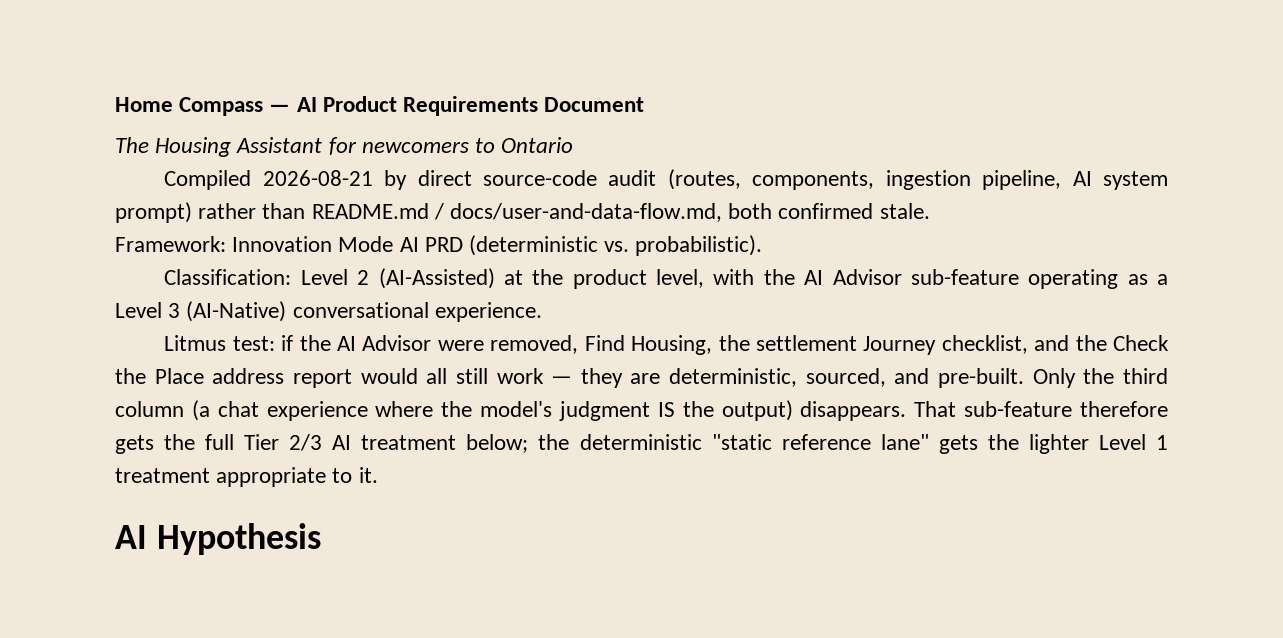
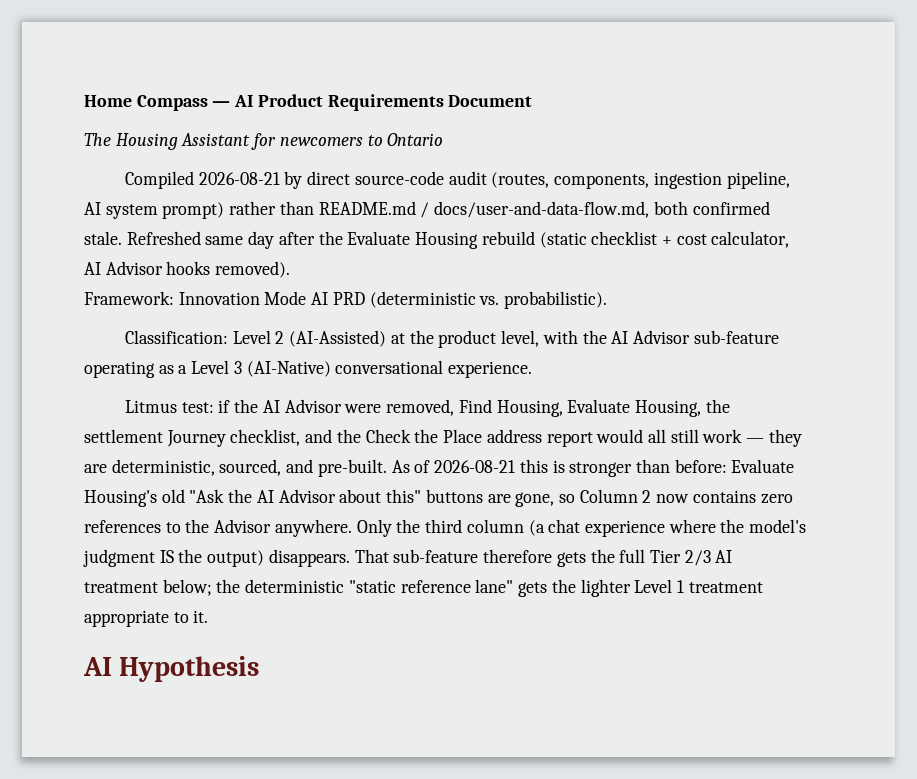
(930, 211) none -> [126,231,790,249] [84,261,291,278] Refreshed same day after the Evaluate Housing rebuild (static checklist + cost calculator, AI Advisor hooks removed).
(713, 345) none -> [567,399,701,417] Evaluate Housing,
(1025, 378) none -> [391,459,795,477] [84,489,793,507] [84,519,352,537] As of 2026-08-21 this is stronger than before: Evaluate Housing's old "Ask the AI Advisor about this" buttons are gone, so Column 2 now contains zero references to the Advisor anywhere.

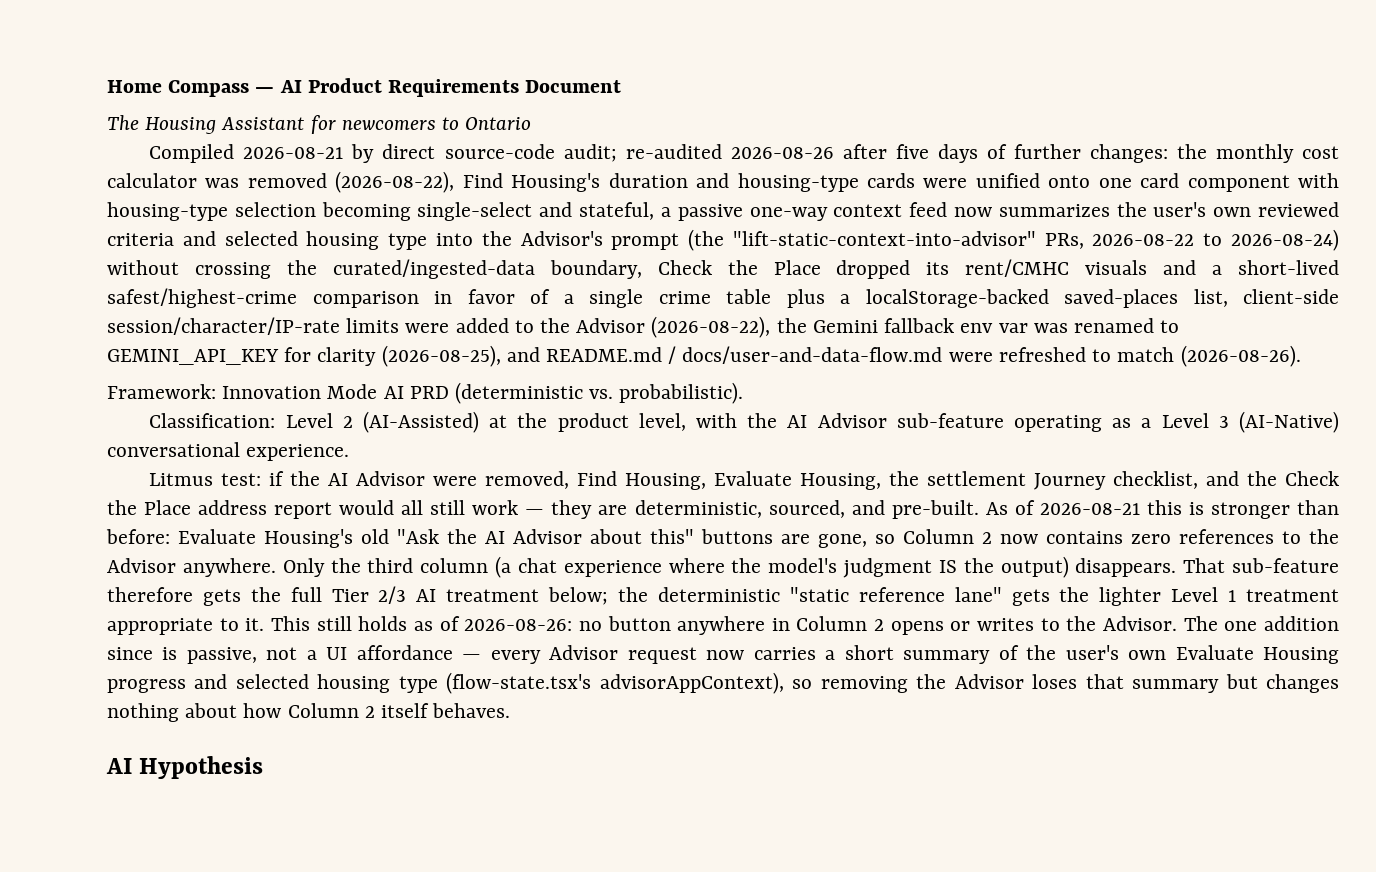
[448,171,790,189] [84,201,770,219] [84,231,790,249] [84,261,291,278] audit (routes, components, ingestion pipeline, AI system prompt) rather than README.md / docs/user-and-data-flow.md, both confirmed stale. Refreshed same day after the Evaluate Housing rebuild (static checklist + cost calculator, AI Advisor hooks removed). -> [563,144,1339,163] [107,171,1339,193] [107,202,1339,221] [107,229,1339,251] [107,259,1339,279] [107,288,1339,308] [107,316,1180,338] [107,345,1301,367] audit; re-audited 2026-08-26 after five days of further changes: the monthly cost calculator was removed (2026-08-22), Find Housing's duration and housing-type cards were unified onto one card component with housing-type selection becoming single-select and stateful, a passive one-way context feed now summarizes the user's own reviewed criteria and selected housing type into the Advisor's prompt (the "lift-static-context-into-advisor" PRs, 2026-08-22 to 2026-08-24) without crossing the curated/ingested-data boundary, Check the Place dropped its rent/CMHC visuals and a short-lived safest/highest-crime comparison in favor of a single crime table plus a localStorage-backed saved-places list, client-side session/character/IP-rate limits were added to the Advisor (2026-08-22), the Gemini fallback env var was renamed to GEMINI_API_KEY for clarity (2026-08-25), and README.md / docs/user-and-data-flow.md were refreshed to match (2026-08-26).
(209, 616) none -> [270,616,1340,635] [107,645,1339,664] [107,672,1340,694] [107,703,511,722] This still holds as of 2026-08-26: no button anywhere in Column 2 opens or writes to the Advisor. The one addition since is passive, not a UI affordance — every Advisor request now carries a short summary of the user's own Evaluate Housing progress and selected housing type (flow-state.tsx's advisorAppContext), so removing the Advisor loses that summary but changes nothing about how Column 2 itself behaves.

